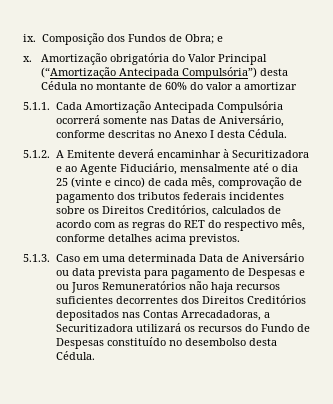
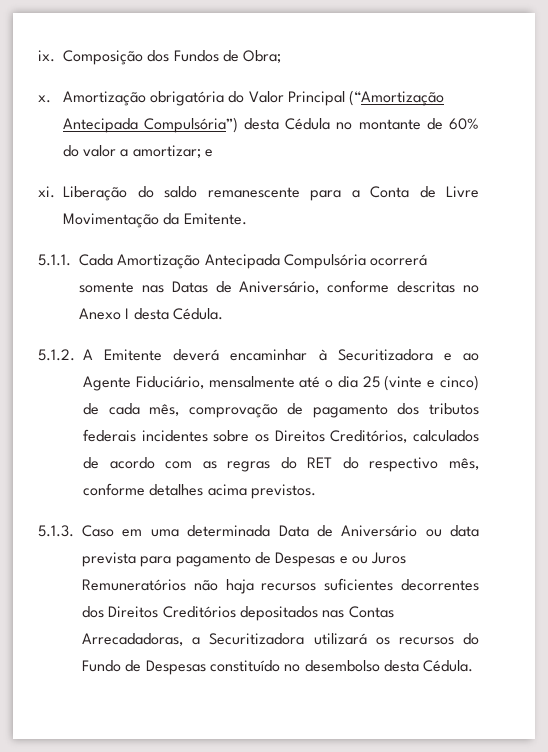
[216,36,223,42] e -> (282, 56) none
[243,82,297,90] amortizar -> [132,145,213,158] [38,186,479,201] [63,213,247,228] amortizar; e // xi. Liberação do saldo remanescente para a Conta de Livre Movimentação da Emitente.

